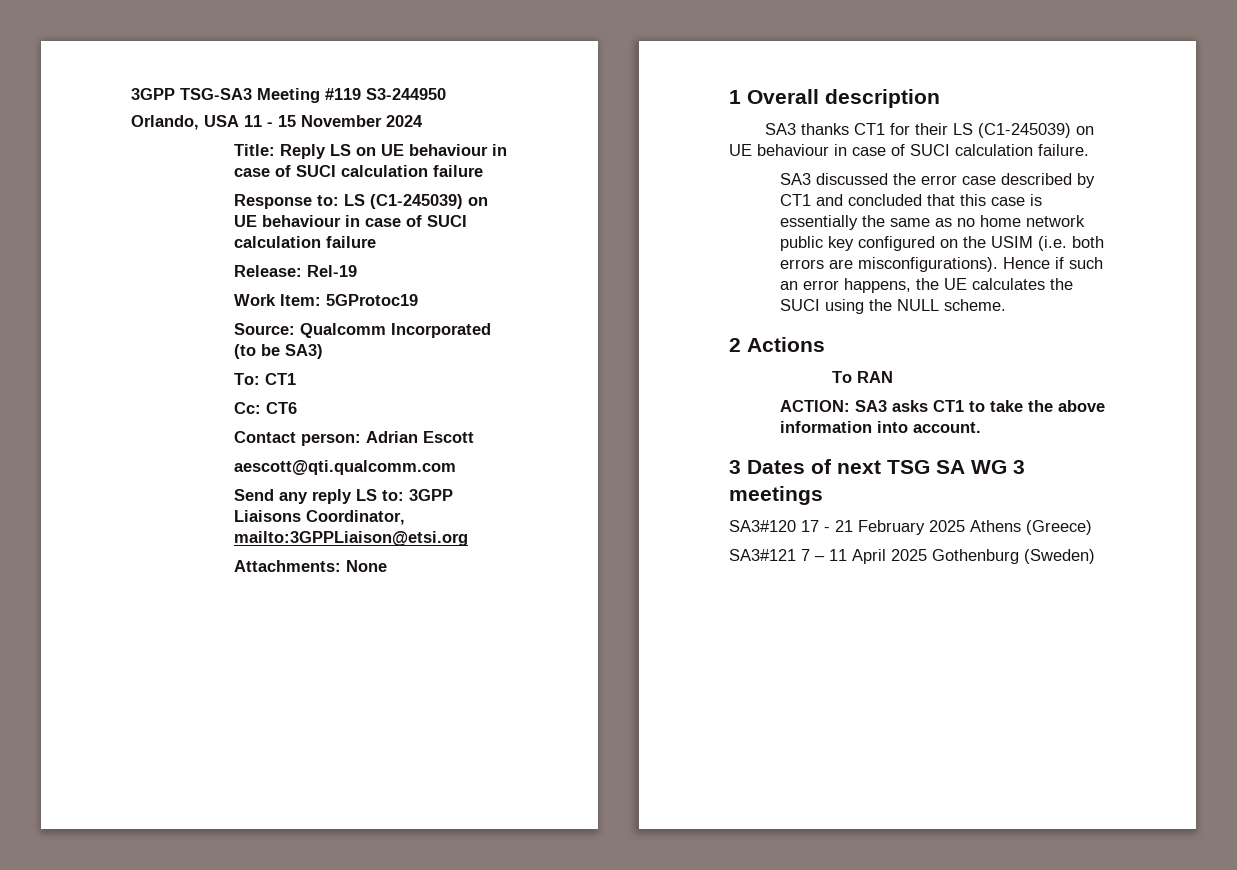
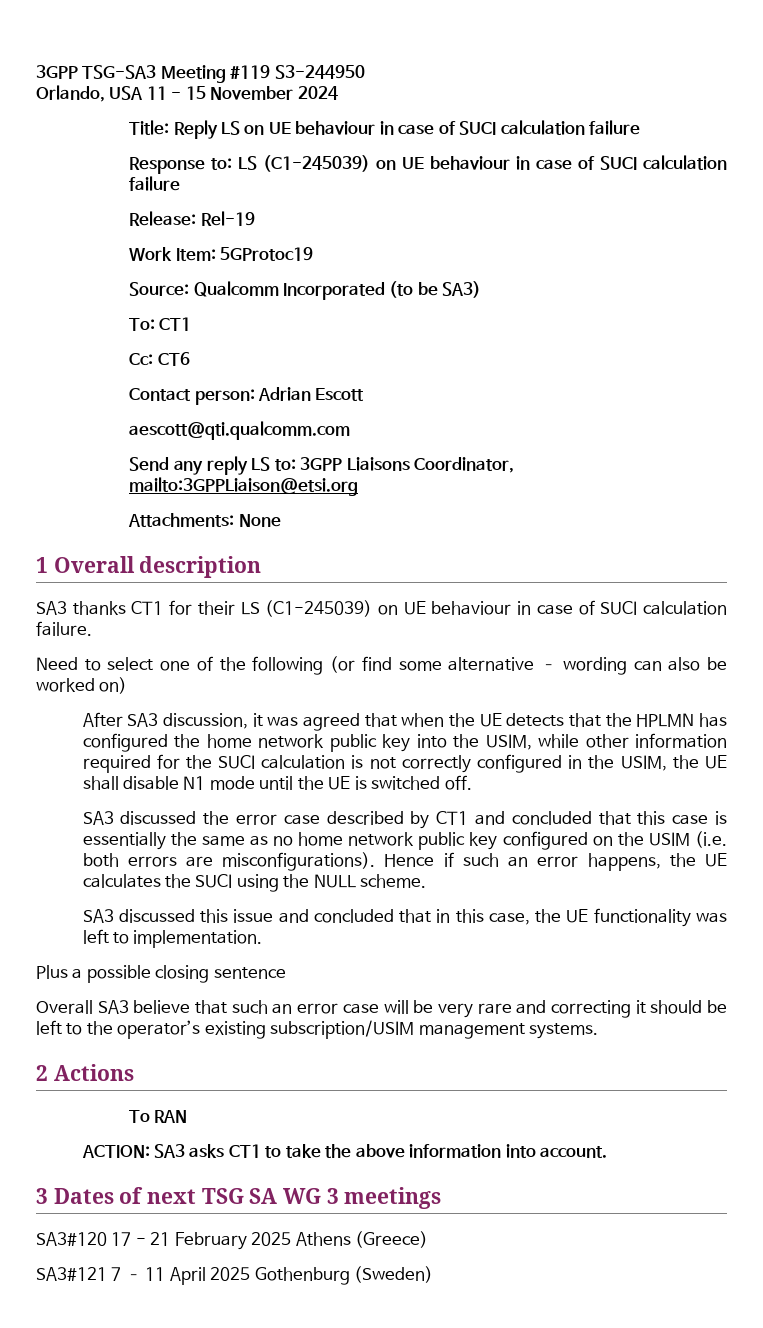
(1089, 150) none -> [36,656,727,675] [36,677,128,694] [82,712,727,731] [82,733,728,752] [82,754,728,773] [82,775,472,790] // Need to select one of the following (or find some alternative – wording can also be worked on) // After SA3 discussion, it was agreed that when the UE detects that the HPLMN has configured the home network public key into the USIM, while other information required for the SUCI calculation is not correctly configured in the USIM, the UE shall disable N1 mode until the UE is switched off.
(1007, 305) none -> [82,908,728,927] [82,929,263,948] [36,965,286,983] [36,1000,727,1018] [36,1020,599,1039] // SA3 discussed this issue and concluded that in this case, the UE functionality was left to implementation. // Plus a possible closing sentence // Overall SA3 believe that such an error case will be very rare and correcting it should be left to the operator’s existing subscription/USIM management systems.

